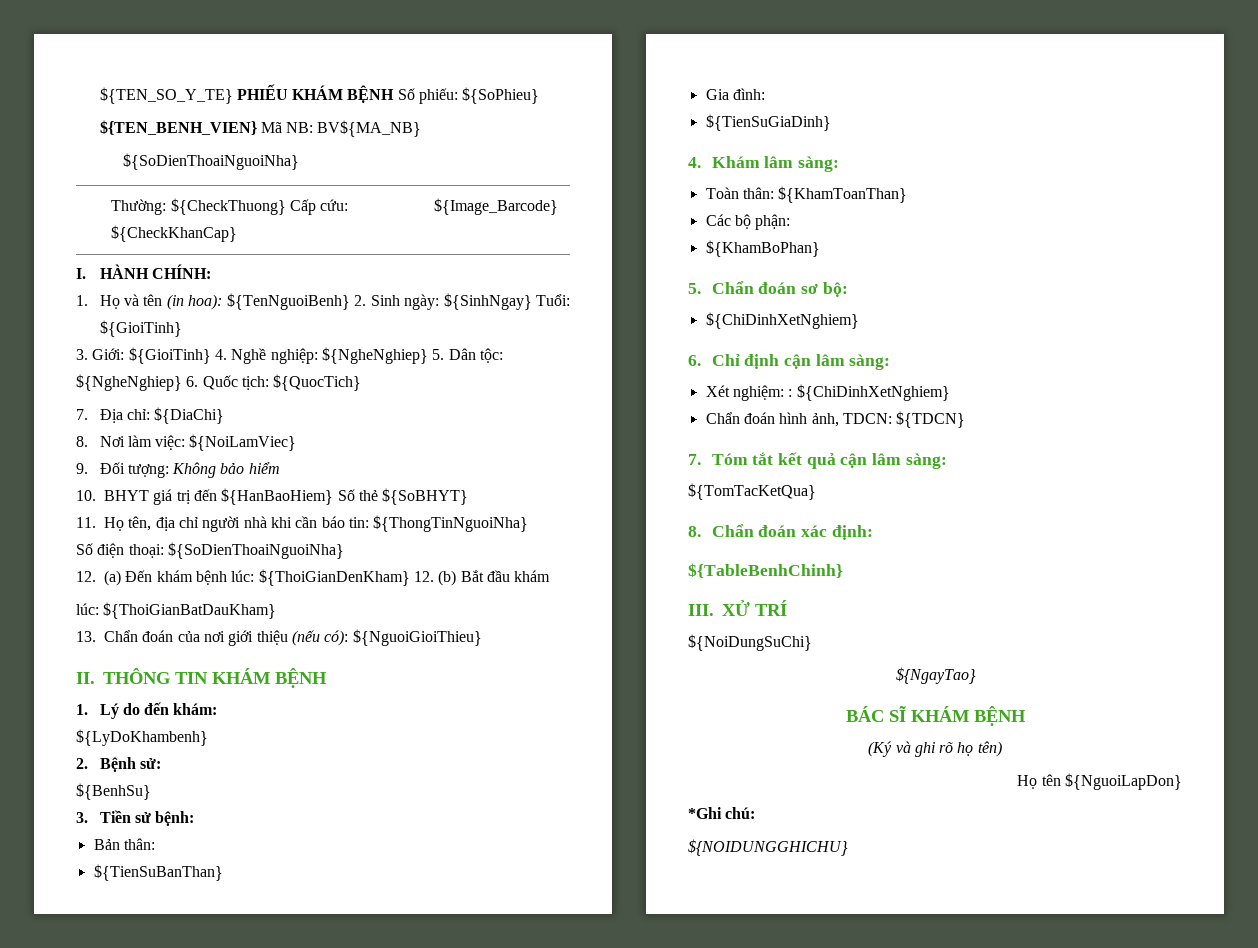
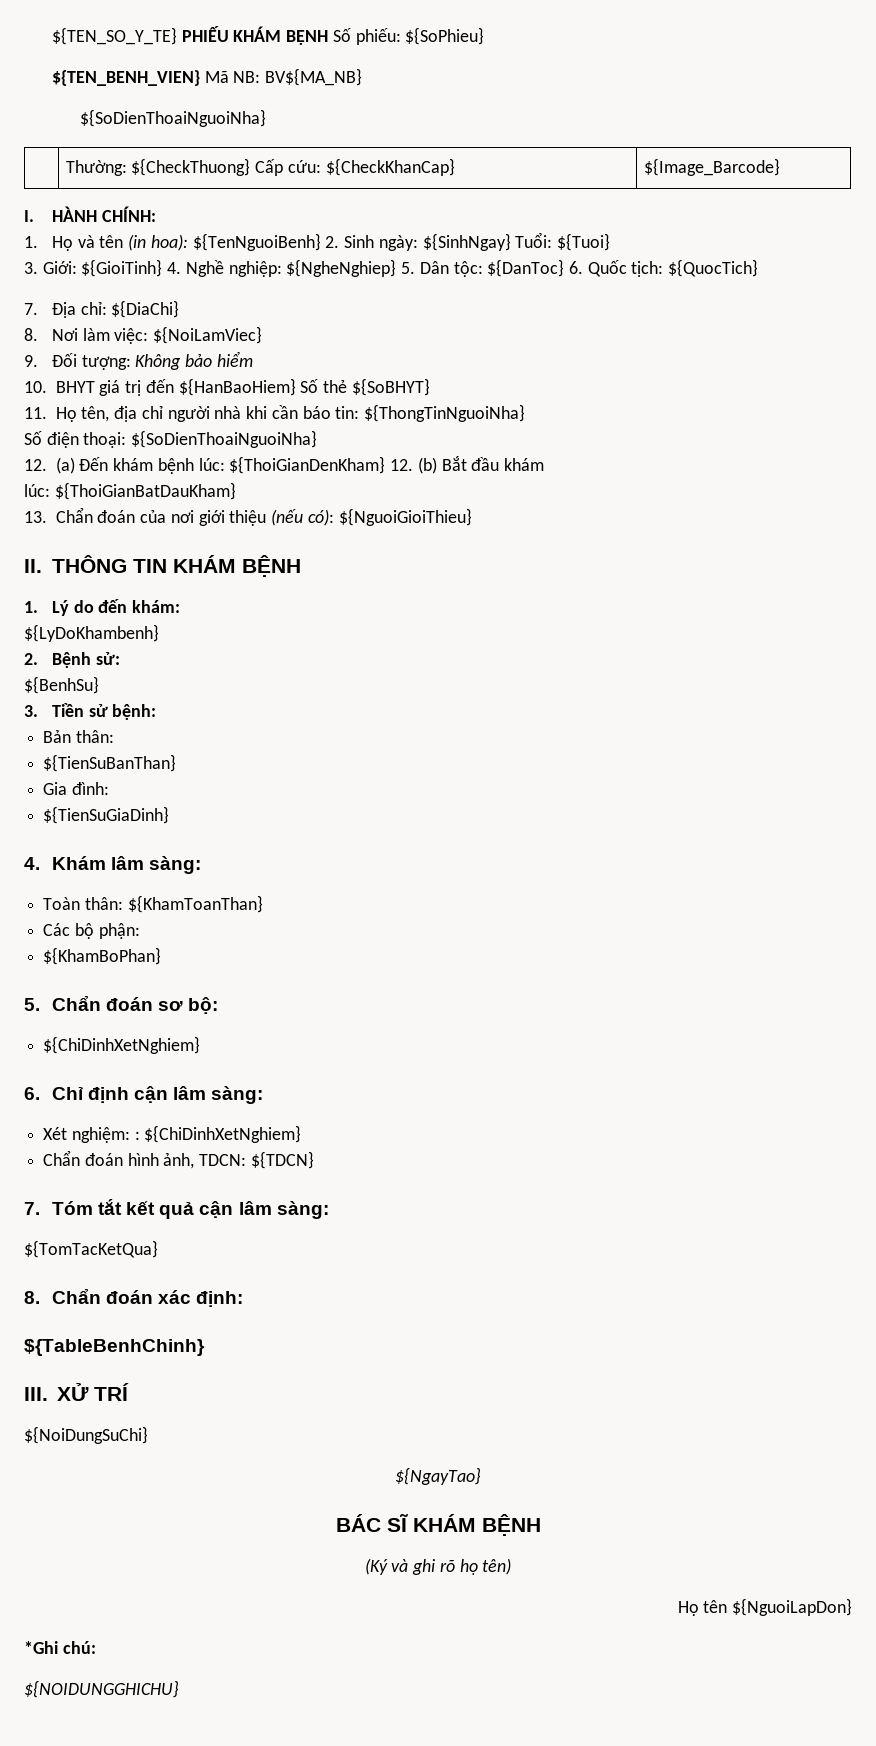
[99,320,182,337] ${GioiTinh} -> [556,233,610,251] ${Tuoi}
[76,374,182,391] ${NgheNghiep} -> [487,259,565,277] ${DanToc}

